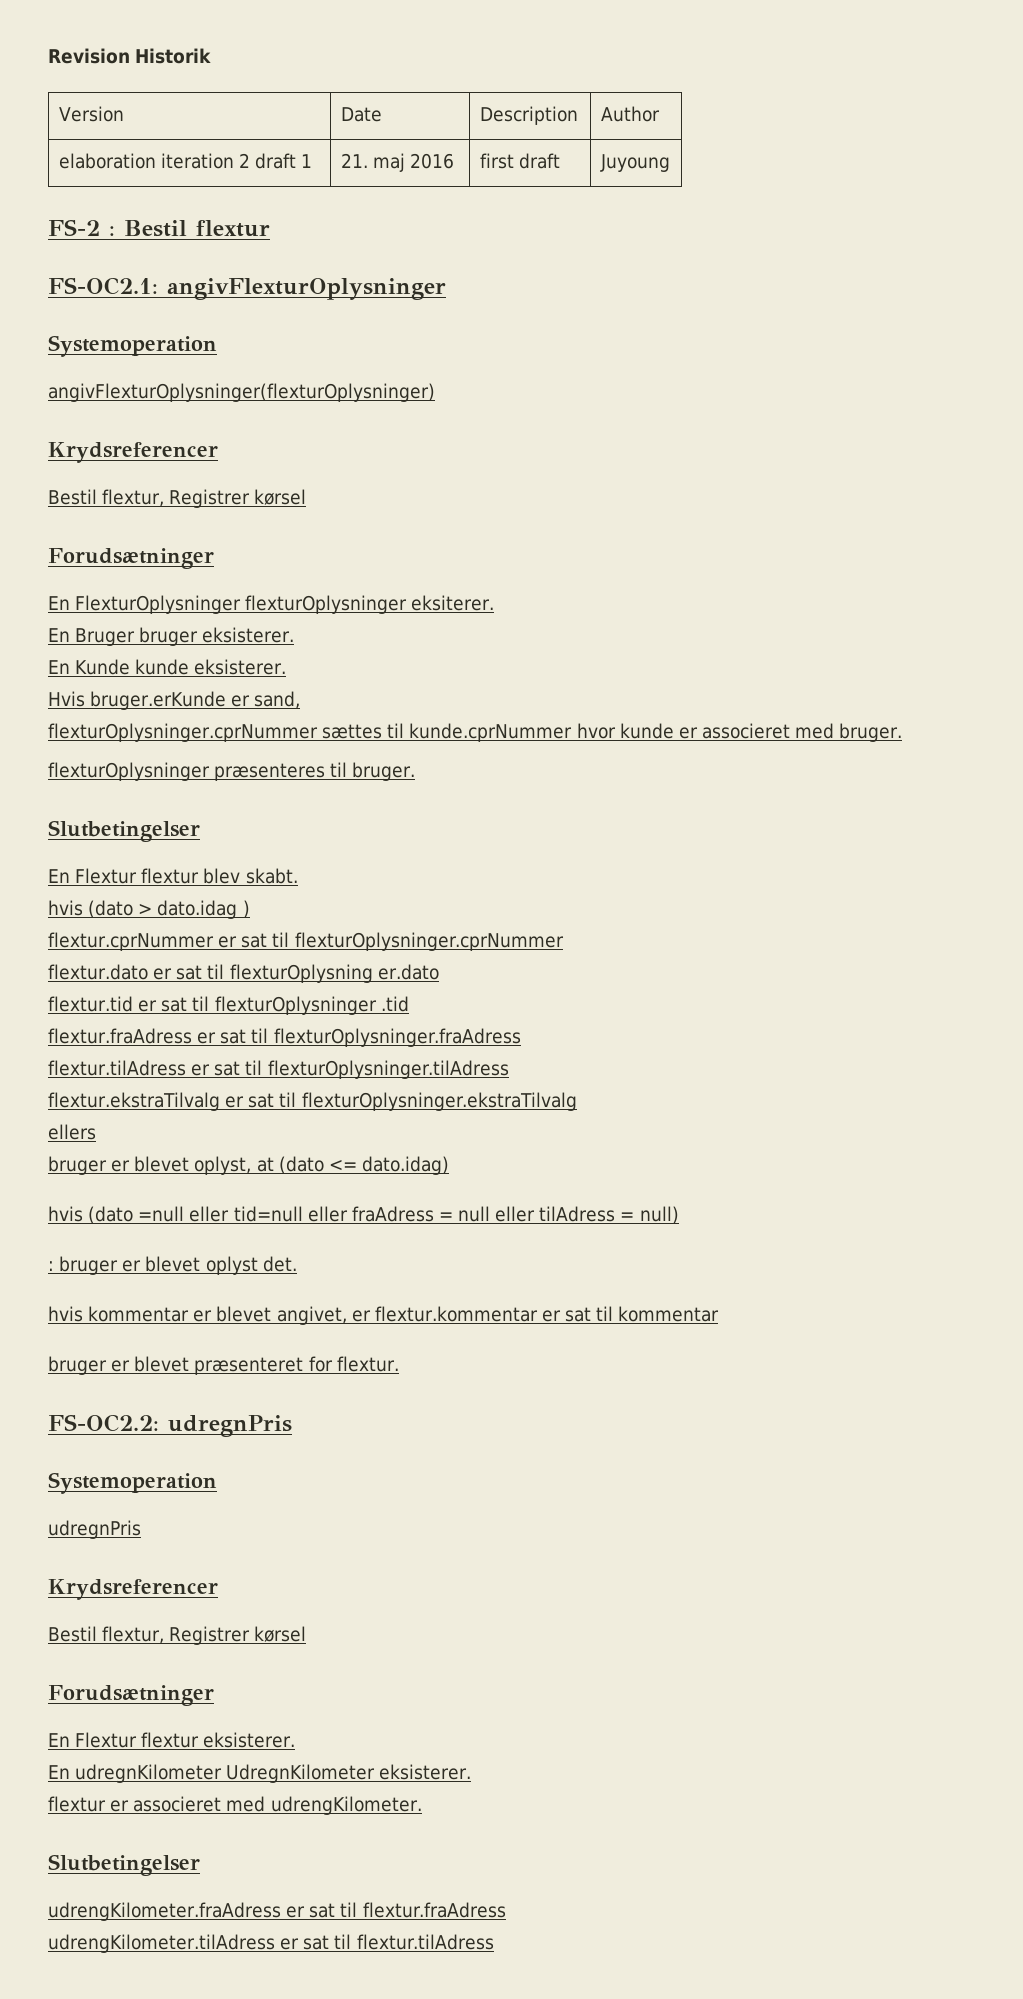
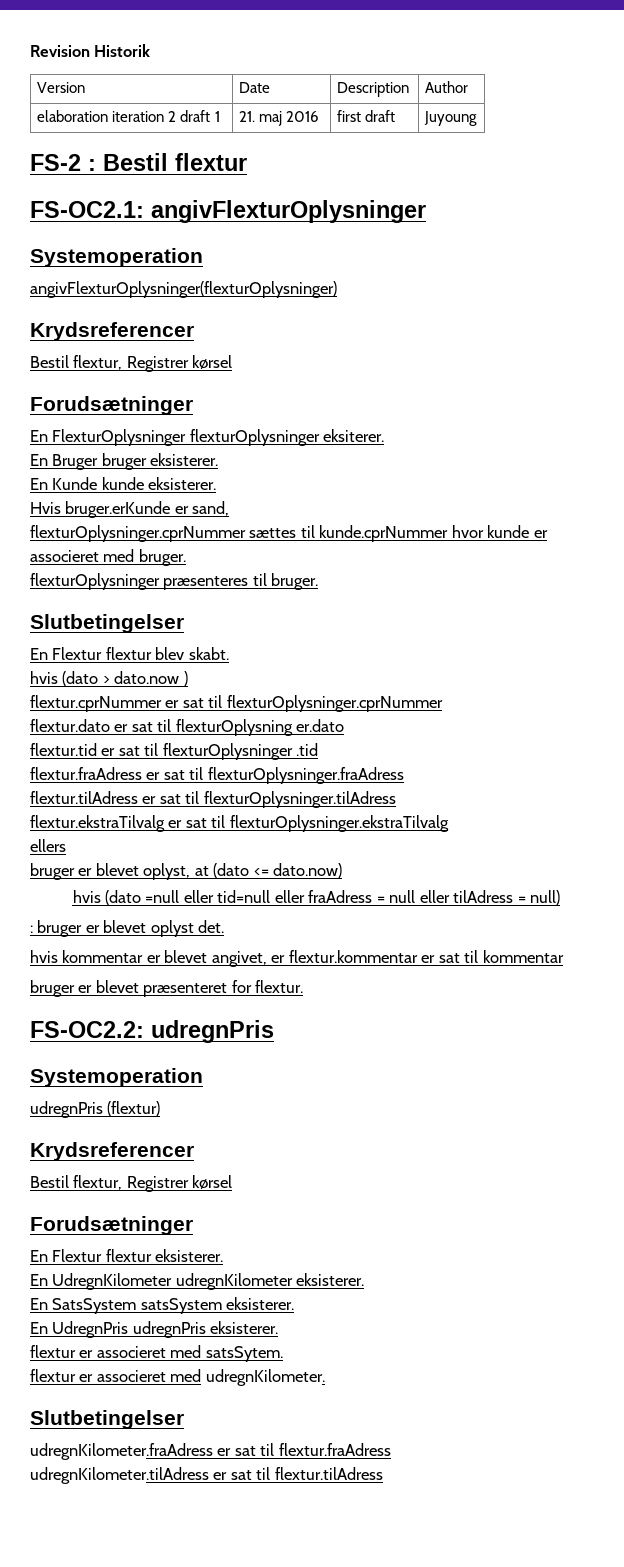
[157,900,238,919] dato.idag -> [114,671,180,684] dato.now
[361,1156,449,1175] dato.idag) -> [273,863,343,878] dato.now)
(141, 1529) none -> [107,1101,161,1116] (flextur)
[75,1764,376,1783] udregnKilometer UdregnKilometer -> [52,1273,365,1290] [30,1297,295,1314] [30,1321,206,1338] UdregnKilometer udregnKilometer eksisterer. // En SatsSystem satsSystem eksisterer. // En UdregnPris udregnPris
[270,1796,422,1815] [48,1854,200,1876] [48,1902,281,1921] udrengKilometer. // Slutbetingelser // udrengKilometer.fraAdress -> [205,1346,283,1362] [30,1369,325,1386] [30,1410,184,1429] [30,1443,213,1460] satsSytem. // flextur er associeret med udregnKilometer. // Slutbetingelser // udregnKilometer.fraAdress
[48,1934,275,1953] udrengKilometer.tilAdress -> [30,1467,209,1484] udregnKilometer.tilAdress

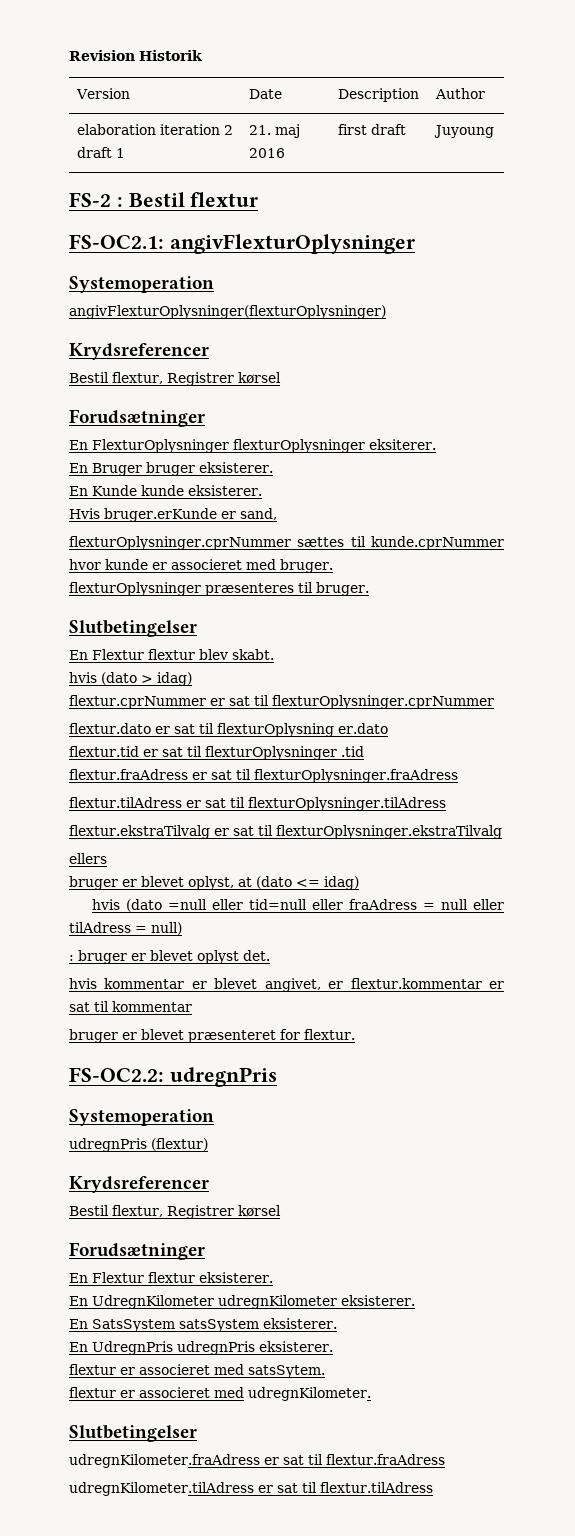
[114,671,188,686] dato.now ) -> [157,672,192,686] idag)
[273,863,343,878] dato.now) -> [324,876,359,890] idag)

